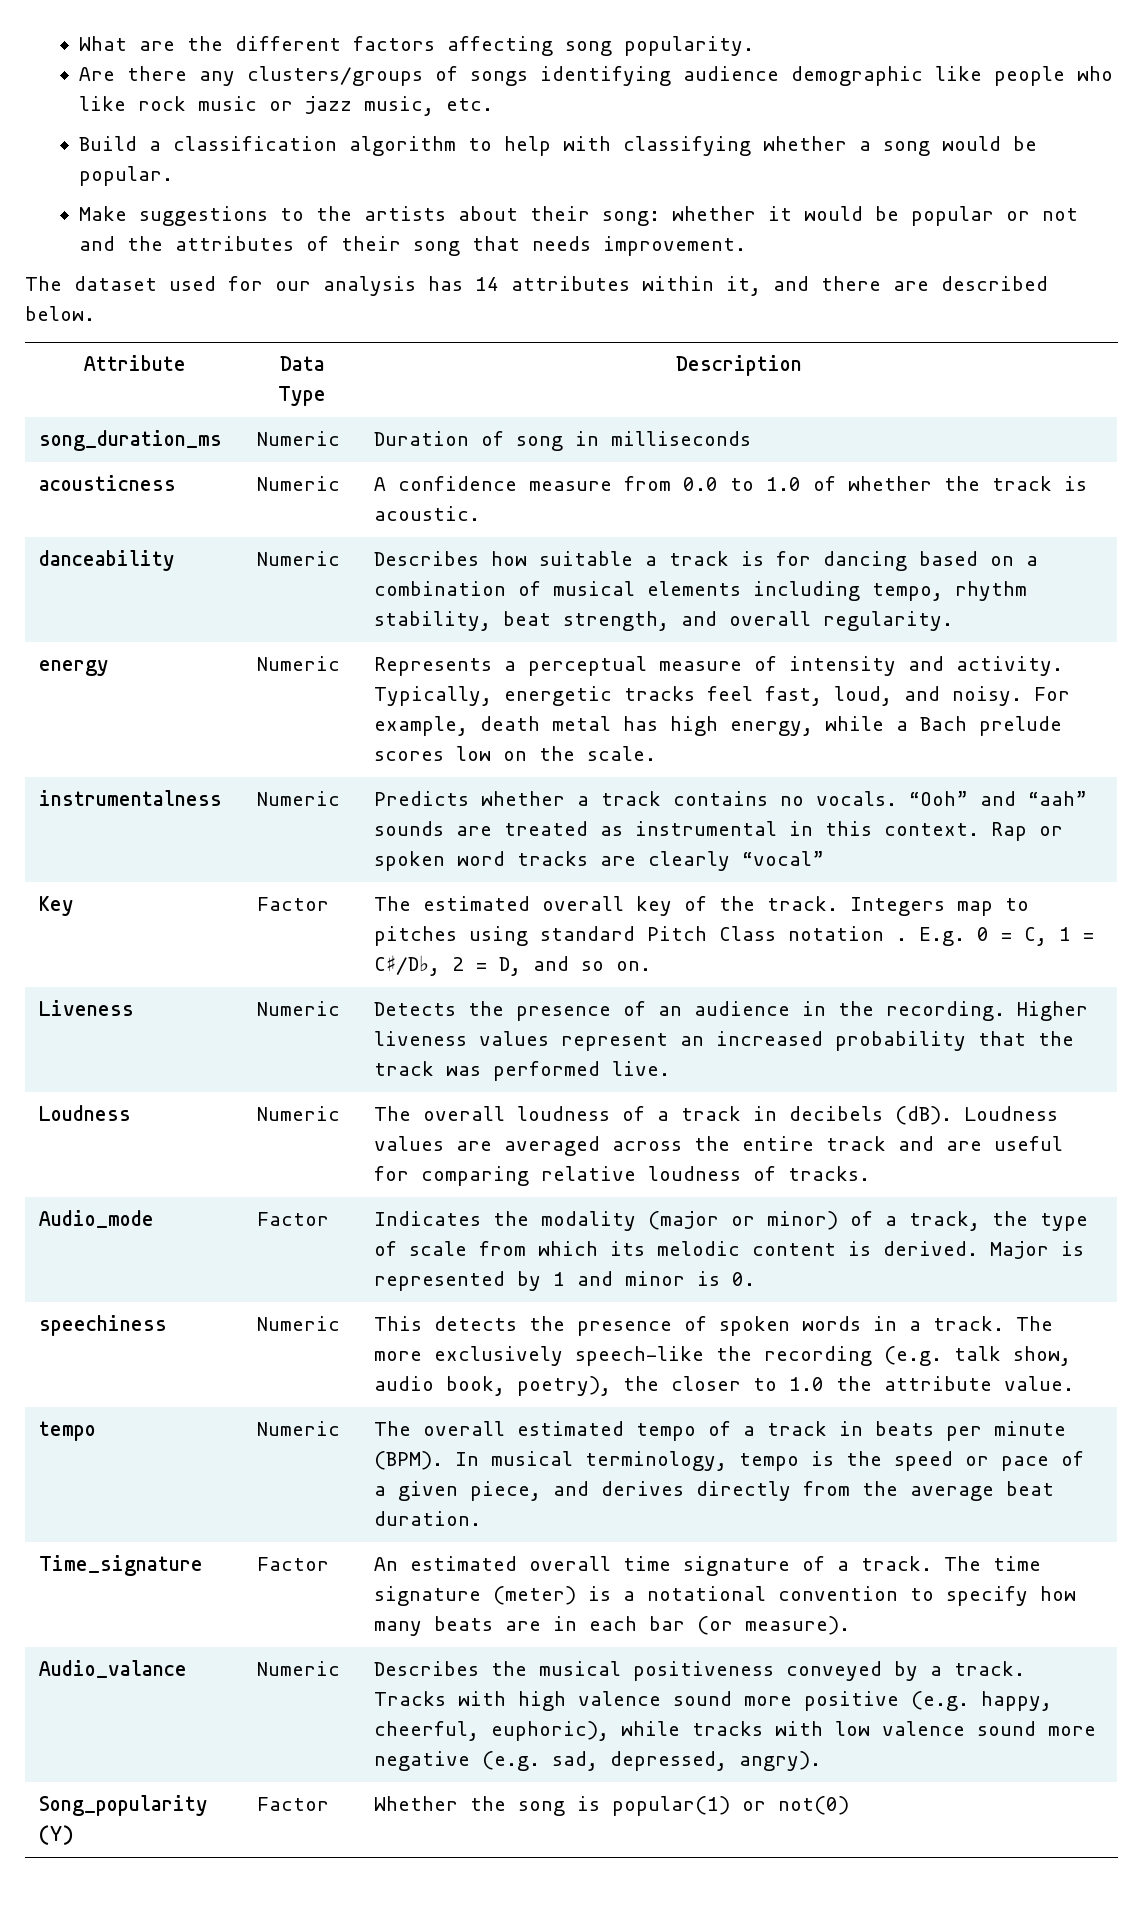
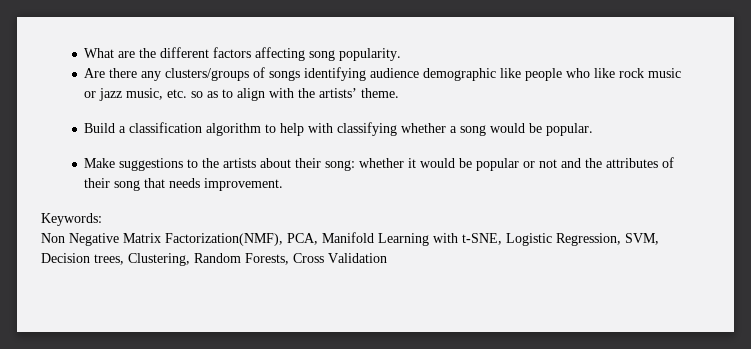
(494, 104) none -> [191,88,400,101] so as to align with the artists’ theme.
[25,276,1048,296] [25,306,95,321] [83,355,186,371] [279,356,325,371] [278,386,326,406] [676,355,802,376] [39,430,223,451] [257,431,341,446] [374,431,752,451] [39,475,177,491] [257,476,341,491] [374,476,1088,491] [374,506,481,521] [39,550,176,571] [257,551,341,566] [374,551,1039,571] [374,581,1028,601] [374,611,954,631] [39,660,110,676] [257,656,341,671] [374,656,1064,676] [374,686,1071,706] [374,716,1063,736] [374,746,657,761] [39,790,223,806] [257,791,341,806] [374,791,1088,806] [374,821,1064,841] [374,851,825,871] [39,896,75,916] [257,897,330,911] [374,896,1030,916] [374,926,1095,946] [374,955,652,976] [39,1000,135,1016] [257,1001,341,1016] [374,1001,1089,1021] [374,1031,1075,1051] [374,1061,671,1081] [39,1105,132,1121] [257,1106,341,1121] [374,1106,1059,1125] [374,1136,1064,1156] [374,1166,871,1186] [39,1210,155,1228] [257,1212,330,1226] [374,1211,1089,1231] [374,1241,1085,1259] [374,1271,756,1291] [39,1315,168,1336] [257,1316,341,1331] [374,1316,1054,1336] [374,1346,1072,1366] [374,1376,1075,1396] [39,1421,97,1441] [257,1421,341,1436] [374,1421,1067,1441] [374,1451,1085,1471] [374,1481,1055,1501] [374,1511,482,1526] [39,1555,204,1576] [257,1557,330,1571] [374,1556,1042,1576] [374,1586,1077,1606] [374,1616,851,1636] [39,1660,188,1678] [257,1661,341,1676] [374,1661,1026,1681] [374,1691,1053,1711] [374,1721,1097,1741] [374,1751,822,1771] [39,1795,209,1816] [39,1825,75,1845] [257,1797,330,1811] [374,1796,850,1816] The dataset used for our analysis has 14 attributes within it, and there are described below. // Attribute | Data Type | Description // song_duration_ms | Numeric | Duration of song in milliseconds // acousticness | Numeric | A confidence measure from 0.0 to 1.0 of whether the track is acoustic. // danceability | Numeric | Describes how suitable a track is for dancing based on a combination of musical elements including tempo, rhythm stability, beat strength, and overall regularity. // energy | Numeric | Represents a perceptual measure of intensity and activity. Typically, energetic tracks feel fast, loud, and noisy. For example, death metal has high energy, while a Bach prelude scores low on the scale. // instrumentalness | Numeric | Predicts whether a track contains no vocals. “Ooh” and “aah” sounds are treated as instrumental in this context. Rap or spoken word tracks are clearly “vocal” // Key | Factor | The estimated overall key of the track. Integers map to pitches using standard Pitch Class notation . E.g. 0 = C, 1 = C♯/D♭, 2 = D, and so on. // Liveness | Numeric | Detects the presence of an audience in the recording. Higher liveness values represent an increased probability that the track was performed live. // Loudness | Numeric | The overall loudness of a track in decibels (dB). Loudness values are averaged across the entire track and are useful for comparing relative loudness of tracks. // Audio_mode | Factor | Indicates the modality (major or minor) of a track, the type of scale from which its melodic content is derived. Major is represented by 1 and minor is 0. // speechiness | Numeric | This detects the presence of spoken words in a track. The more exclusively speech-like the recording (e.g. talk show, audio book, poetry), the closer to 1.0 the attribute value. // tempo | Numeric | The overall estimated tempo of a track in beats per minute (BPM). In musical terminology, tempo is the speed or pace of a given piece, and derives directly from the average beat duration. // Time_signature | Factor | An estimated overall time signature of a track. The time signature (meter) is a notational convention to specify how many beats are in each bar (or measure). // Audio_valance | Numeric | Describes the musical positiveness conveyed by a track. Tracks with high valence sound more positive (e.g. happy, cheerful, euphoric), while tracks with low valence sound more negative (e.g. sad, depressed, angry). // Song_popularity (Y) | Factor | Whether the song is popular(1) or not(0) -> [41,213,102,226] [41,232,659,246] [41,253,387,266] Keywords: // Non Negative Matrix Factorization(NMF), PCA, Manifold Learning with t-SNE, Logistic Regression, SVM, Decision trees, Clustering, Random Forests, Cross Validation

